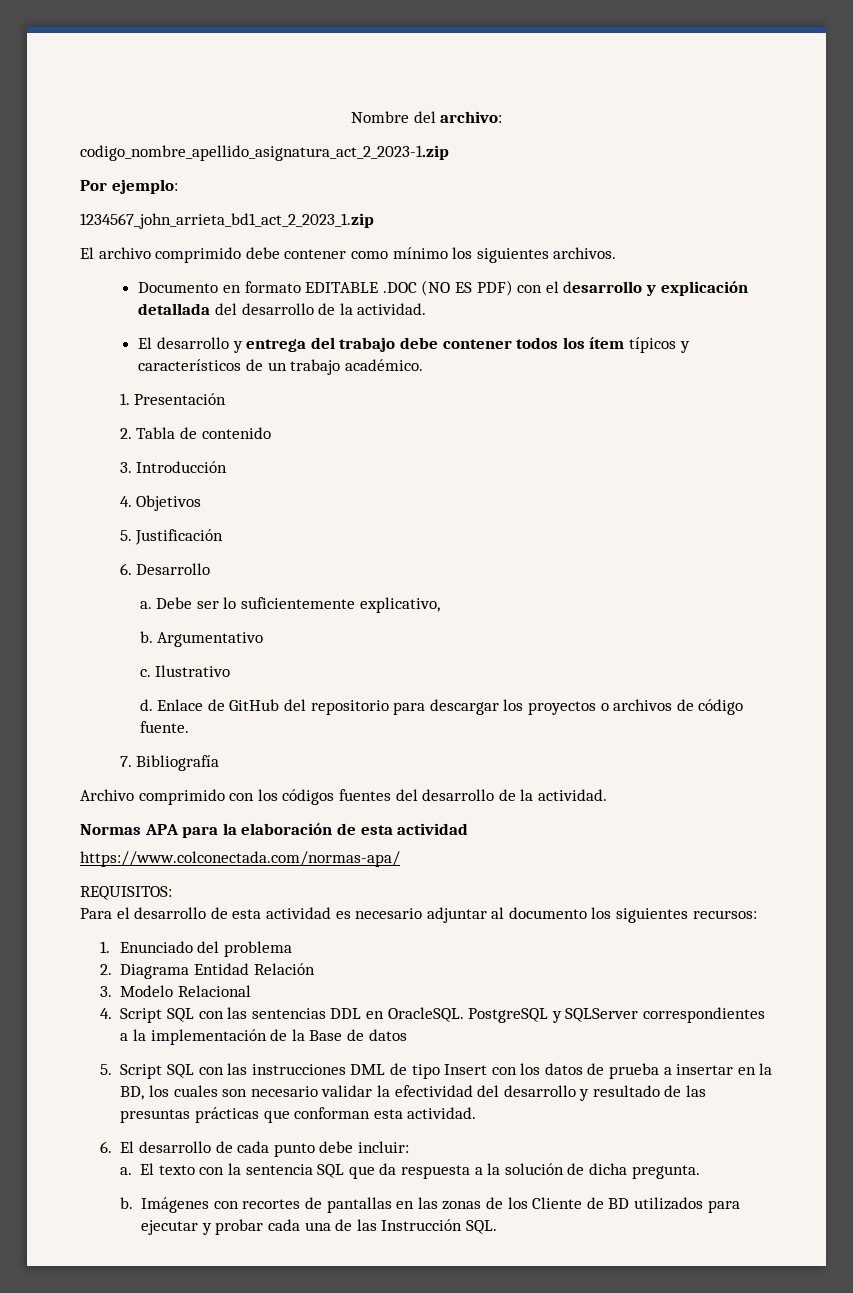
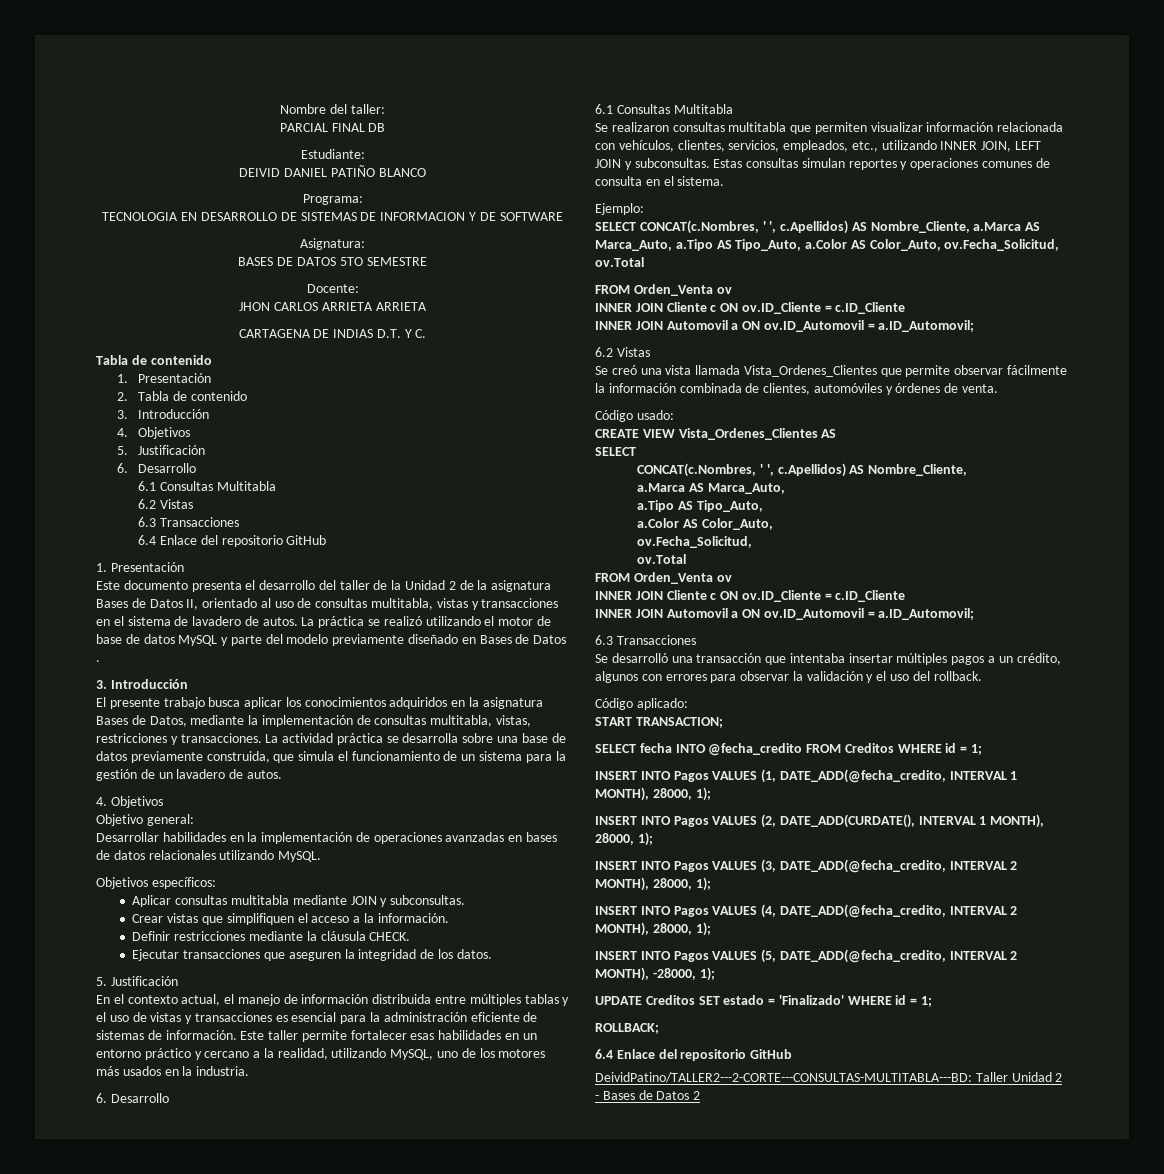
[440,111,503,123] [80,145,449,161] [80,179,178,194] [80,213,374,229] [80,247,617,263] [138,280,748,296] [138,303,427,315] [138,337,690,353] [138,359,423,375] [119,393,227,405] [119,427,271,439] [119,461,228,473] [119,495,202,511] [119,529,224,545] [119,563,211,575] [139,597,440,613] [139,631,264,647] [139,665,231,677] [139,699,744,715] [139,721,189,733] [119,755,220,771] [80,789,607,805] [80,823,469,838] [80,851,400,867] [80,886,172,900] [80,907,757,923] [99,941,292,957] [99,963,315,979] [99,985,251,997] [99,1007,765,1023] [120,1029,407,1045] [99,1063,773,1079] [120,1085,707,1101] [120,1107,477,1123] [99,1141,409,1157] [119,1163,700,1179] [119,1197,740,1213] [141,1219,497,1235] archivo: // codigo_nombre_apellido_asignatura_act_2_2023-1.zip // Por ejemplo: // 1234567_john_arrieta_bd1_act_2_2023_1.zip // El archivo comprimido debe contener como mínimo los siguientes archivos. // Documento en formato EDITABLE .DOC (NO ES PDF) con el desarrollo y explicación detallada del desarrollo de la actividad. // El desarrollo y entrega del trabajo debe contener todos los ítem típicos y característicos de un trabajo académico. // 1. Presentación // 2. Tabla de contenido // 3. Introducción // 4. Objetivos // 5. Justificación // 6. Desarrollo // a. Debe ser lo suficientemente explicativo, // b. Argumentativo // c. Ilustrativo // d. Enlace de GitHub del repositorio para descargar los proyectos o archivos de código fuente. // 7. Bibliografía // Archivo comprimido con los códigos fuentes del desarrollo de la actividad. // Normas APA para la elaboración de esta actividad // https://www.colconectada.com/normas-apa/ // REQUISITOS: // Para el desarrollo de esta actividad es necesario adjuntar al documento los siguientes recursos: // 1. Enunciado del problema // 2. Diagrama Entidad Relación // 3. Modelo Relacional // 4. Script SQL con las sentencias DDL en OracleSQL. PostgreSQL y SQLServer correspondientes a la implementación de la Base de datos // 5. Script SQL con las instrucciones DML de tipo Insert con los datos de prueba a insertar en la BD, los cuales son necesario validar la efectividad del desarrollo y resultado de las presuntas prácticas que conforman esta actividad. // 6. El desarrollo de cada punto debe incluir: // a. El texto con la sentencia SQL que da respuesta a la solución de dicha pregunta. // b. Imágenes con recortes de pantallas en las zonas de los Cliente de BD utilizados para ejecutar y probar cada una de las Instrucción SQL. -> [350,104,385,114] [279,123,386,132] [300,149,365,159] [239,165,426,177] [302,194,363,205] [102,212,563,221] [300,238,365,250] [238,257,427,266] [306,284,359,293] [239,302,427,311] [238,329,427,338] [96,355,212,365] [117,373,212,383] [117,391,247,401] [117,409,210,419] [117,427,191,439] [117,445,206,455] [117,463,197,473] [138,481,276,491] [138,499,193,509] [138,517,239,527] [138,535,327,547] [96,562,184,572] [96,580,552,592] [96,598,559,610] [96,616,551,628] [96,634,567,646] [96,660,100,662] [96,679,188,689] [96,697,543,709] [96,715,532,727] [96,733,566,745] [96,751,566,763] [96,769,282,781] [96,796,163,808] [96,814,194,826] [96,832,558,844] [96,850,322,862] [96,877,216,889] [132,895,466,907] [132,913,449,925] [132,931,411,941] [132,949,492,961] [96,976,178,986] [96,994,570,1006] [96,1012,538,1024] [96,1030,537,1042] [96,1048,546,1060] [96,1066,250,1076] [96,1093,169,1103] [595,104,733,114] [595,122,1064,134] [595,140,1042,152] [595,158,1050,170] [595,176,725,186] [595,203,644,215] [595,220,1041,234] [595,239,1060,251] [595,257,644,267] [595,284,732,296] [595,302,906,314] [595,320,975,332] [595,347,650,357] [595,365,1068,377] [595,383,999,395] [595,410,674,422] [595,428,837,440] [595,447,636,456] [637,463,968,477] [637,483,785,494] [637,500,763,512] [637,518,773,530] [637,536,753,548] [637,554,687,564] [595,572,732,584] [595,590,906,602] [595,608,975,620] [595,635,696,645] [595,653,1061,665] [595,671,982,683] [595,698,688,710] [595,717,723,728] [595,743,983,756] [595,769,1018,783] [595,787,711,801] [595,814,1045,828] [595,832,653,846] [595,859,1018,873] [595,877,711,891] [595,904,1018,918] [595,922,711,936] [595,949,1018,963] [595,967,715,981] [595,995,933,1007] [595,1023,659,1034] [595,1049,793,1061] [595,1072,1063,1083] [595,1090,701,1100] taller: // PARCIAL FINAL DB // Estudiante: // DEIVID DANIEL PATIÑO BLANCO // Programa: // TECNOLOGIA EN DESARROLLO DE SISTEMAS DE INFORMACION Y DE SOFTWARE // Asignatura: // BASES DE DATOS 5TO SEMESTRE // Docente: // JHON CARLOS ARRIETA ARRIETA // CARTAGENA DE INDIAS D.T. Y C. // Tabla de contenido // 1. Presentación // 2. Tabla de contenido // 3. Introducción // 4. Objetivos // 5. Justificación // 6. Desarrollo // 6.1 Consultas Multitabla // 6.2 Vistas // 6.3 Transacciones // 6.4 Enlace del repositorio GitHub // 1. Presentación // Este documento presenta el desarrollo del taller de la Unidad 2 de la asignatura Bases de Datos II, orientado al uso de consultas multitabla, vistas y transacciones en el sistema de lavadero de autos. La práctica se realizó utilizando el motor de base de datos MySQL y parte del modelo previamente diseñado en Bases de Datos . // 3. Introducción // El presente trabajo busca aplicar los conocimientos adquiridos en la asignatura Bases de Datos, mediante la implementación de consultas multitabla, vistas, restricciones y transacciones. La actividad práctica se desarrolla sobre una base de datos previamente construida, que simula el funcionamiento de un sistema para la gestión de un lavadero de autos. // 4. Objetivos // Objetivo general: // Desarrollar habilidades en la implementación de operaciones avanzadas en bases de datos relacionales utilizando MySQL. // Objetivos específicos: // Aplicar consultas multitabla mediante JOIN y subconsultas. // Crear vistas que simplifiquen el acceso a la información. // Definir restricciones mediante la cláusula CHECK. // Ejecutar transacciones que aseguren la integridad de los datos. // 5. Justificación // En el contexto actual, el manejo de información distribuida entre múltiples tablas y el uso de vistas y transacciones es esencial para la administración eficiente de sistemas de información. Este taller permite fortalecer esas habilidades en un entorno práctico y cercano a la realidad, utilizando MySQL, uno de los motores más usados en la industria. // 6. Desarrollo // 6.1 Consultas Multitabla // Se realizaron consultas multitabla que permiten visualizar información relacionada con vehículos, clientes, servicios, empleados, etc., utilizando INNER JOIN, LEFT JOIN y subconsultas. Estas consultas simulan reportes y operaciones comunes de consulta en el sistema. // Ejemplo: // SELECT CONCAT(c.Nombres, ' ', c.Apellidos) AS Nombre_Cliente, a.Marca AS Marca_Auto, a.Tipo AS Tipo_Auto, a.Color AS Color_Auto, ov.Fecha_Solicitud, ov.Total // FROM Orden_Venta ov // INNER JOIN Cliente c ON ov.ID_Cliente = c.ID_Cliente // INNER JOIN Automovil a ON ov.ID_Automovil = a.ID_Automovil; // 6.2 Vistas // Se creó una vista llamada Vista_Ordenes_Clientes que permite observar fácilmente la información combinada de clientes, automóviles y órdenes de venta. // Código usado: // CREATE VIEW Vista_Ordenes_Clientes AS // SELECT // CONCAT(c.Nombres, ' ', c.Apellidos) AS Nombre_Cliente, // a.Marca AS Marca_Auto, // a.Tipo AS Tipo_Auto, // a.Color AS Color_Auto, // ov.Fecha_Solicitud, // ov.Total // FROM Orden_Venta ov // INNER JOIN Cliente c ON ov.ID_Cliente = c.ID_Cliente // INNER JOIN Automovil a ON ov.ID_Automovil = a.ID_Automovil; // 6.3 Transacciones // Se desarrolló una transacción que intentaba insertar múltiples pagos a un crédito, algunos con errores para observar la validación y el uso del rollback. // Código aplicado: // START TRANSACTION; // SELECT fecha INTO @fecha_credito FROM Creditos WHERE id = 1; // INSERT INTO Pagos VALUES (1, DATE_ADD(@fecha_credito, INTERVAL 1 MONTH), 28000, 1); // INSERT INTO Pagos VALUES (2, DATE_ADD(CURDATE(), INTERVAL 1 MONTH), 28000, 1); // INSERT INTO Pagos VALUES (3, DATE_ADD(@fecha_credito, INTERVAL 2 MONTH), 28000, 1); // INSERT INTO Pagos VALUES (4, DATE_ADD(@fecha_credito, INTERVAL 2 MONTH), 28000, 1); // INSERT INTO Pagos VALUES (5, DATE_ADD(@fecha_credito, INTERVAL 2 MONTH), -28000, 1); // UPDATE Creditos SET estado = 'Finalizado' WHERE id = 1; // ROLLBACK; // 6.4 Enlace del repositorio GitHub // DeividPatino/TALLER2---2-CORTE---CONSULTAS-MULTITABLA---BD: Taller Unidad 2 - Bases de Datos 2

